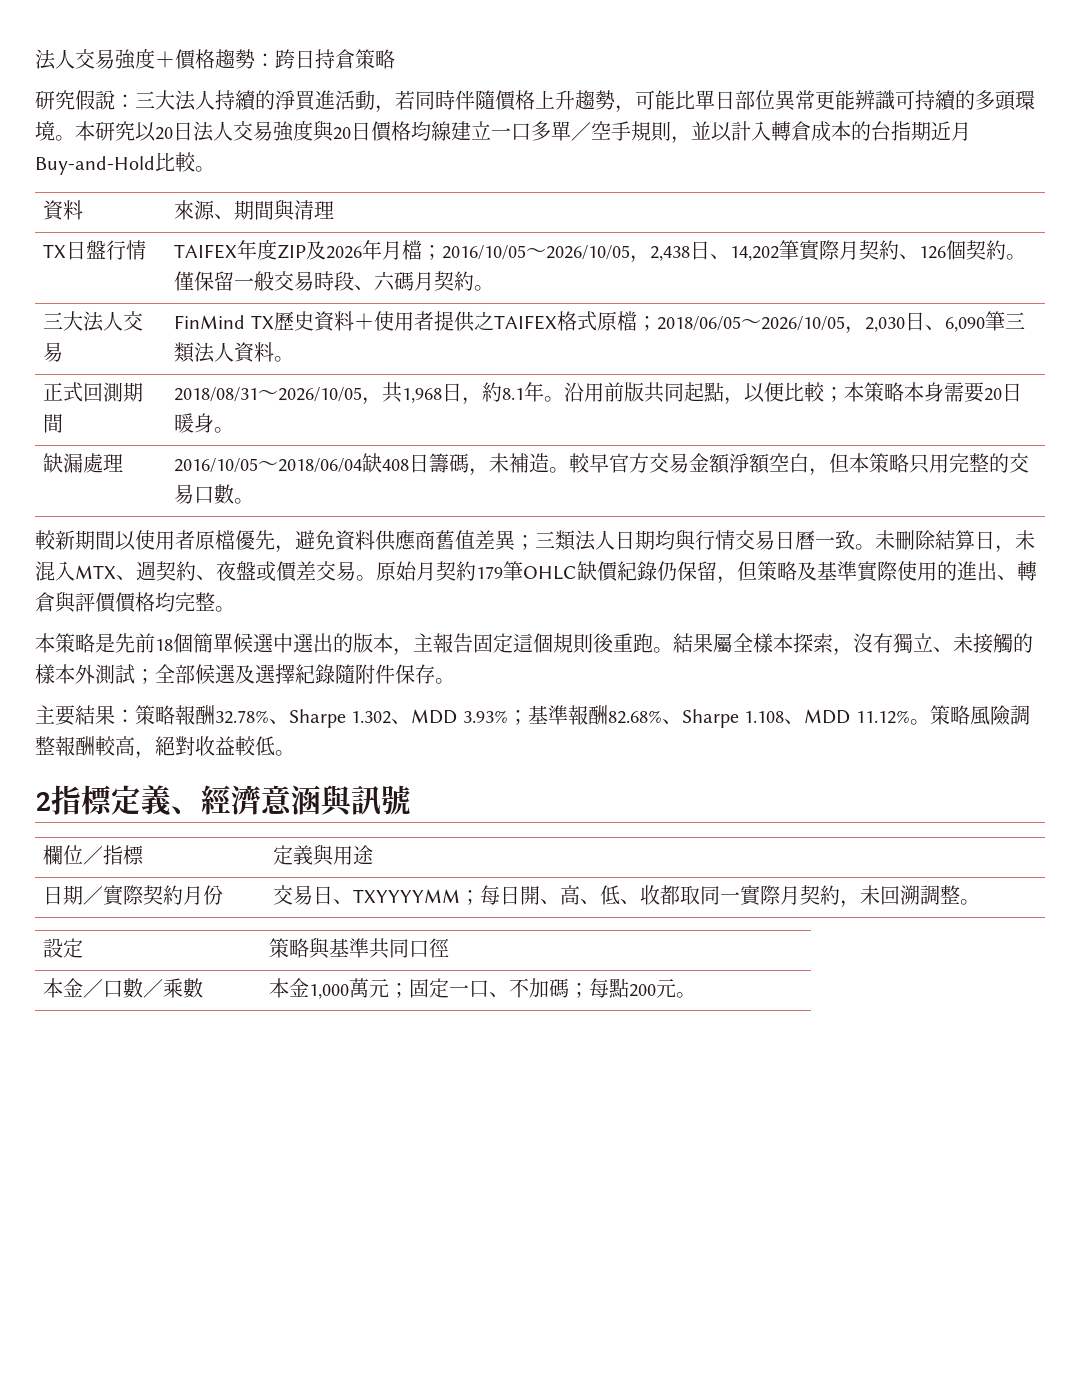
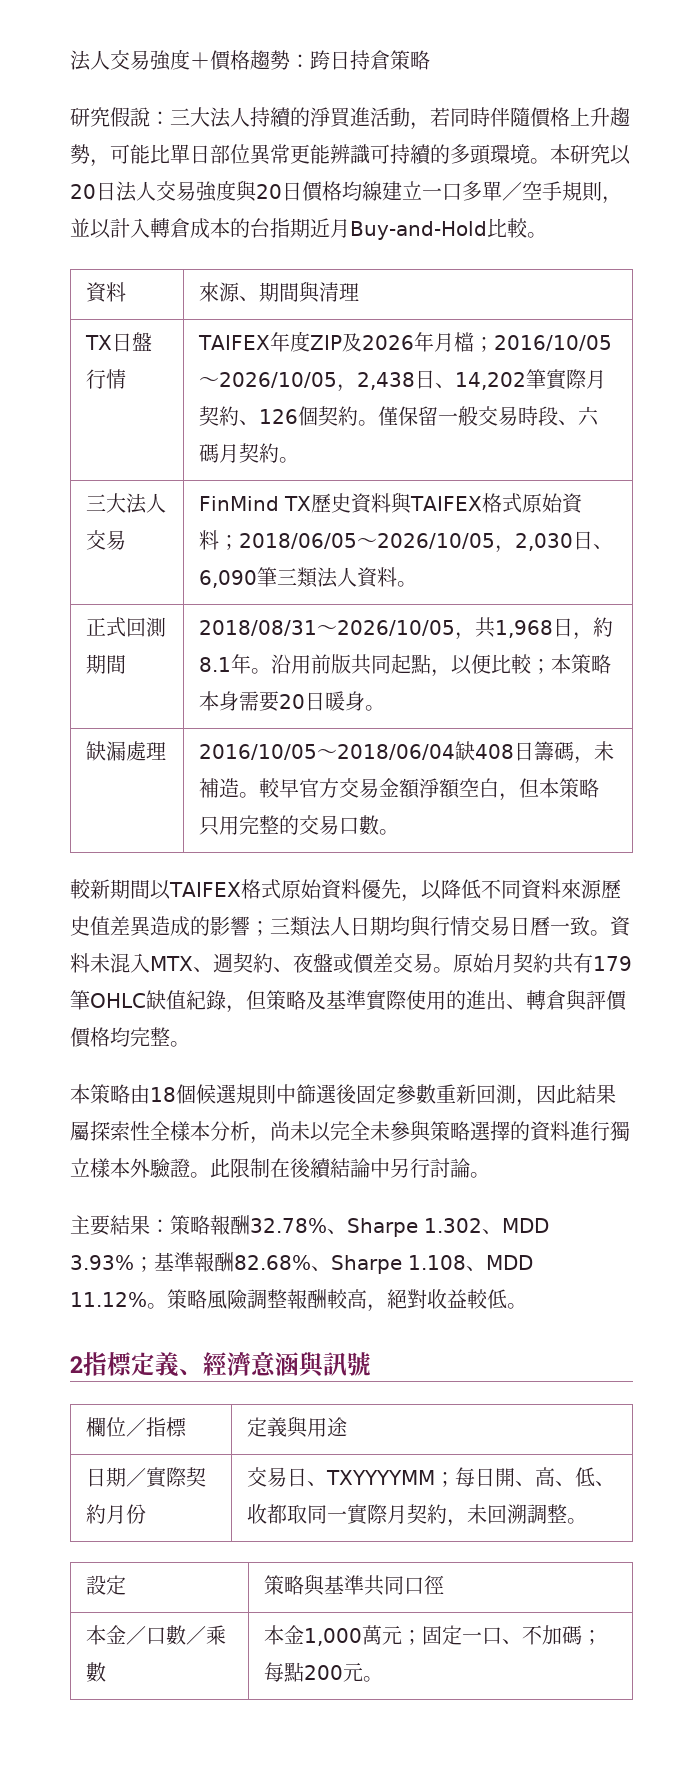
[353,311,637,332] ＋使用者提供之TAIFEX格式原檔 -> [390,492,583,514] [198,530,219,550] 與TAIFEX格式原始資料
[135,530,516,553] 使用者原檔優先，避免資料供應商舊值差異 -> [169,879,621,902] [70,916,250,937] TAIFEX格式原始資料優先，以降低不同資料來源歷史值差異造成的影響
[875,530,1015,553] 未刪除結算日， -> [610,916,631,937] [70,953,90,973] 資料
(476, 571) none -> [553,953,593,974] 共有
[597,561,717,582] 價紀錄仍保留 -> [166,990,226,1010] 值紀錄
[95,633,1033,656] [35,664,435,684] 是先前18個簡單候選中選出的版本，主報告固定這個規則後重跑。結果屬全樣本探索，沒有獨立、未接觸的樣本外測試；全部候選及選擇紀錄隨附件保存 -> [130,1084,616,1107] [70,1120,630,1144] [70,1158,470,1179] 由18個候選規則中篩選後固定參數重新回測，因此結果屬探索性全樣本分析，尚未以完全未參與策略選擇的資料進行獨立樣本外驗證。此限制在後續結論中另行討論

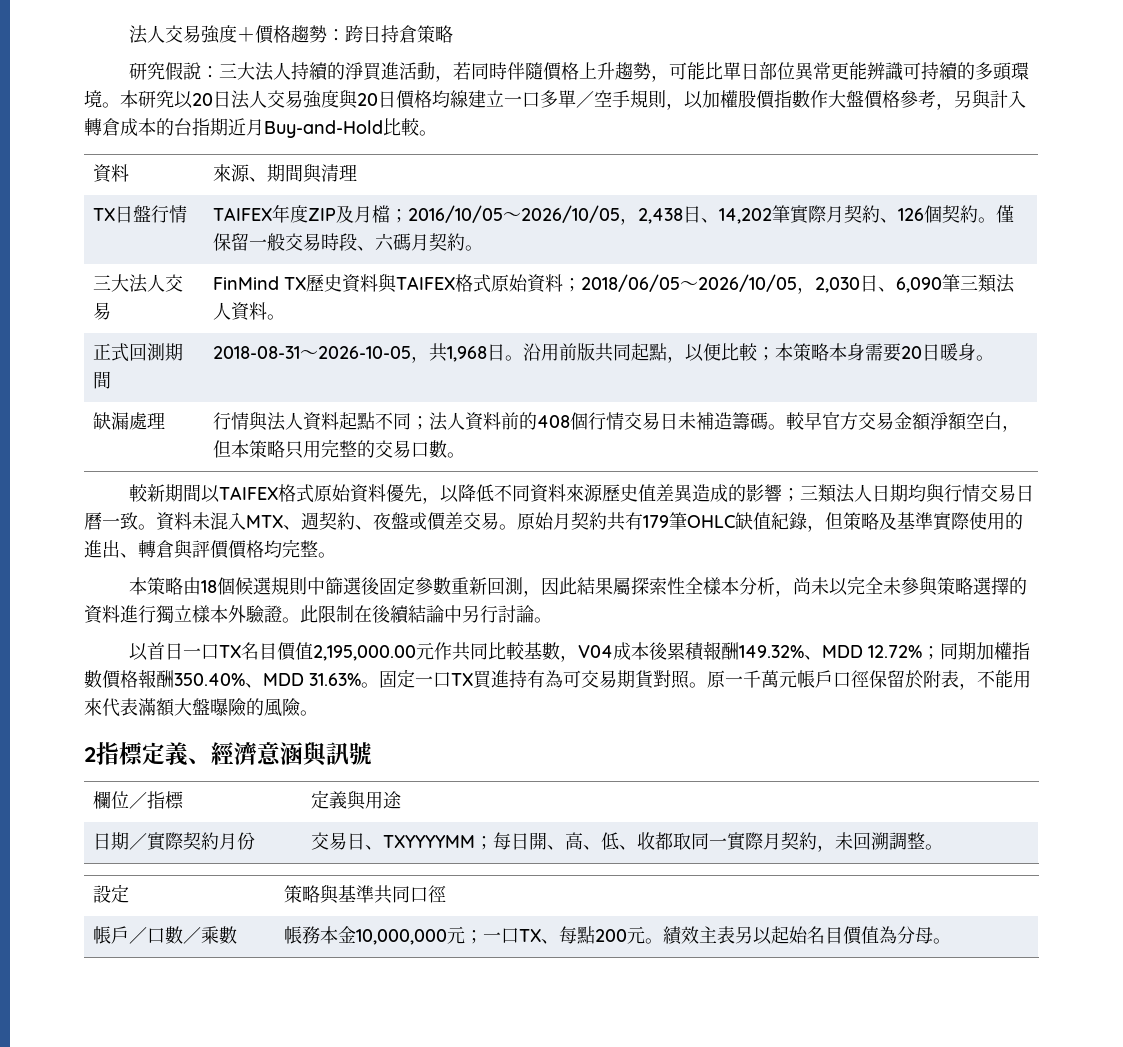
[70,218,111,239] 並以 -> [684,89,991,110] 以加權股價指數作大盤價格參考，另與
[361,332,434,352] 2026年 -> (355, 214) none
[198,617,613,640] [198,654,251,674] 2018/08/31～2026/10/05，共1,968日，約8.1年 -> [213,343,506,363] 2018-08-31～2026-10-05，共1,968日
[198,741,614,764] [198,778,239,798] 2016/10/05～2018/06/04缺408日籌碼，未補造 -> [213,411,769,431] 行情與法人資料起點不同；法人資料前的408個行情交易日未補造籌碼
[70,1215,549,1237] [70,1252,533,1274] [70,1289,507,1312] 主要結果：策略報酬32.78%、Sharpe 1.302、MDD 3.93%；基準報酬82.68%、Sharpe 1.108、MDD 11.12%。策略風險調整報酬較高，絕對收益較低 -> [129,641,1031,662] [84,669,1031,690] [84,698,300,717] 以首日一口TX名目價值2,195,000.00元作共同比較基數，V04成本後累積報酬149.32%、MDD 12.72%；同期加權指數價格報酬350.40%、MDD 31.63%。固定一口TX買進持有為可交易期貨對照。原一千萬元帳戶口徑保留於附表，不能用來代表滿額大盤曝險的風險
[85,1625,126,1645] 本金 -> [93,926,130,944] 帳戶
[263,1625,602,1646] [263,1662,363,1682] 本金1,000萬元；固定一口、不加碼；每點200元 -> [284,926,934,945] 帳務本金10,000,000元；一口TX、每點200元。績效主表另以起始名目價值為分母

